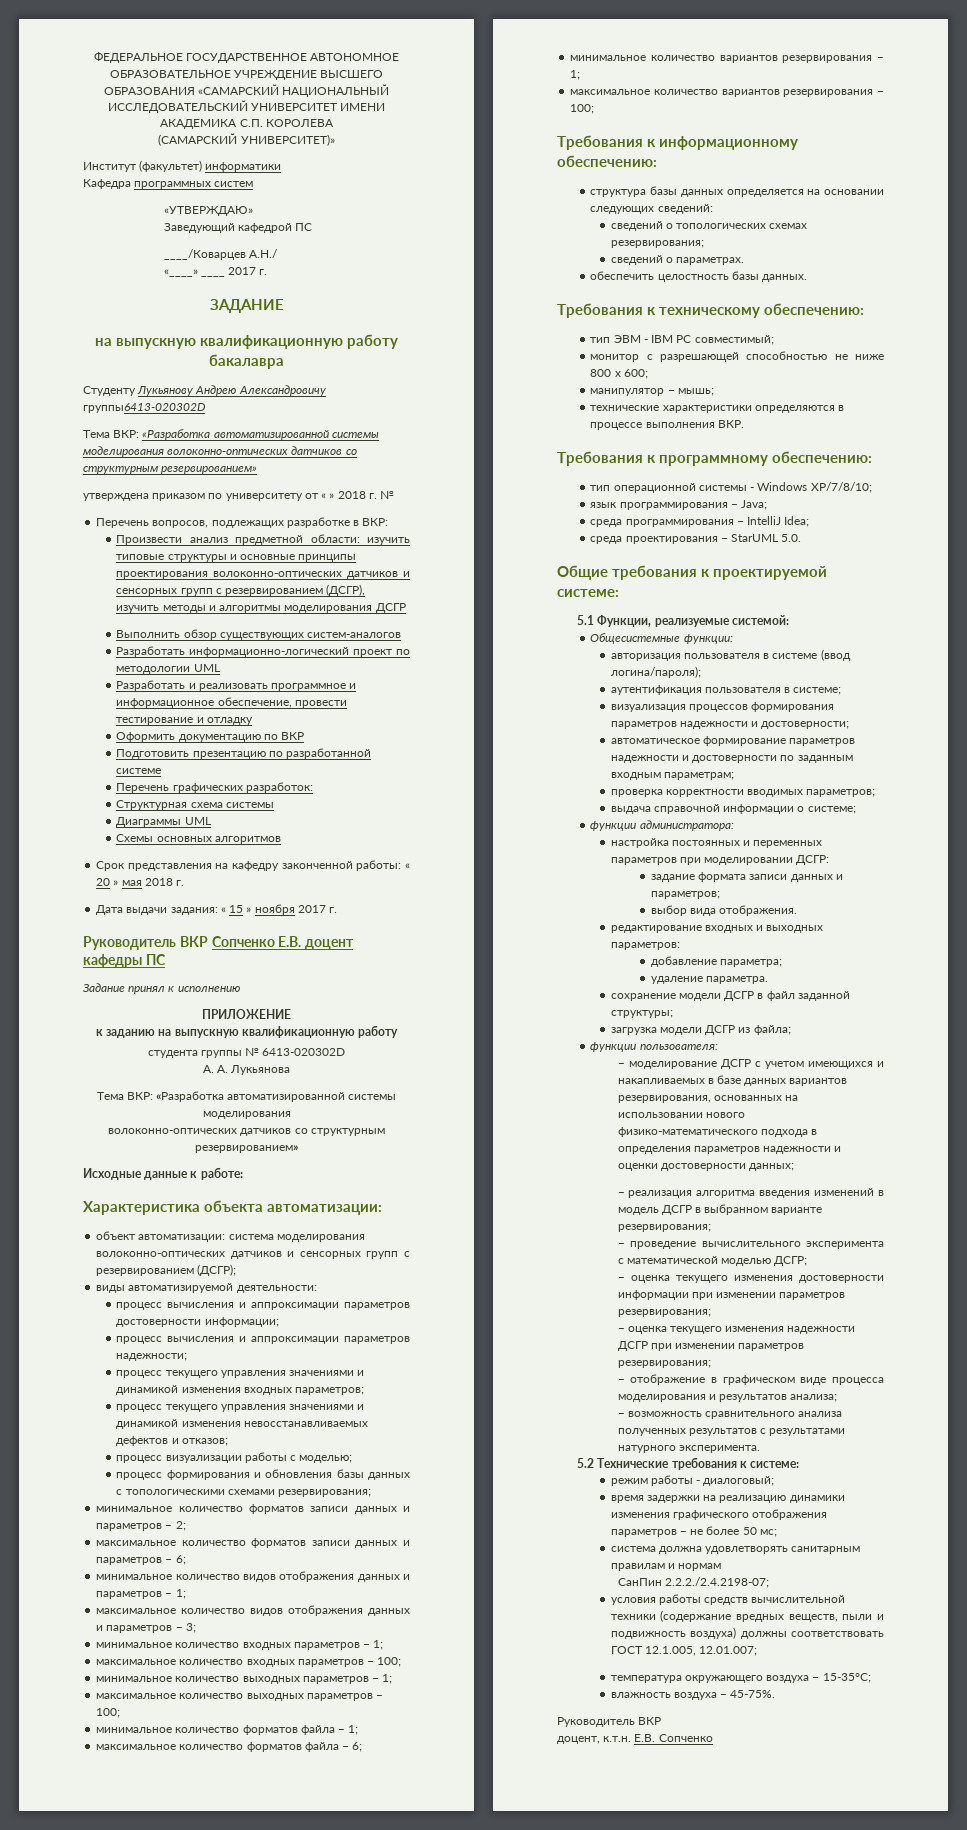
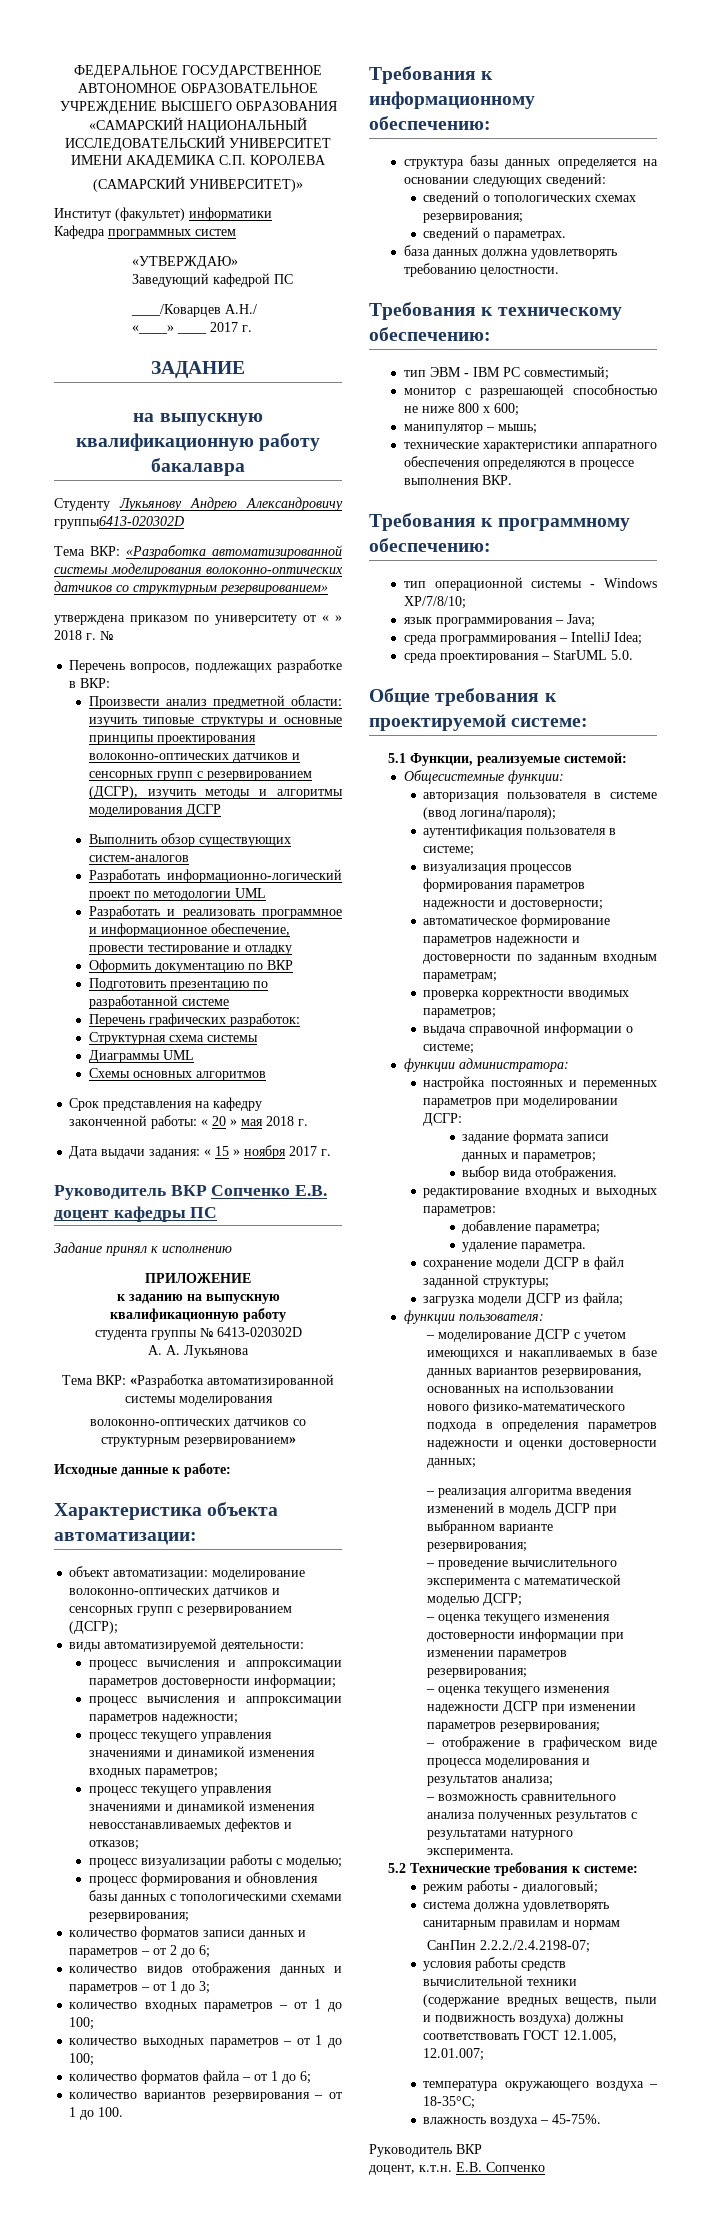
[228,1234,365,1242] система моделирования -> [212,1570,306,1580] моделирование
[96,1504,411,1514] [96,1521,186,1531] [96,1538,410,1548] [96,1555,186,1565] [96,1571,411,1582] [96,1589,186,1599] [96,1605,411,1616] [96,1625,183,1633] минимальное количество форматов записи данных и параметров – 2; // максимальное количество форматов записи данных и параметров – 6; // минимальное количество видов отображения данных и параметров – 1; // максимальное количество видов отображения данных и параметров – -> [69,1926,307,1940] [69,1945,211,1958] [69,1962,342,1976] [69,1981,196,1994] количество форматов записи данных и параметров – от 2 до 6; // количество видов отображения данных и параметров – от 1 до
[96,1640,384,1650] [96,1657,402,1667] [96,1674,393,1684] [96,1693,384,1701] [96,1708,121,1718] [96,1725,359,1735] [96,1742,363,1752] [570,55,884,63] [570,70,581,80] [570,89,884,97] [570,104,595,114] минимальное количество входных параметров – 1; // максимальное количество входных параметров – 100; // минимальное количество выходных параметров – 1; // максимальное количество выходных параметров – 100; // минимальное количество форматов файла – 1; // максимальное количество форматов файла – 6; // минимальное количество вариантов резервирования – 1; // максимальное количество вариантов резервирования – 100; -> [69,1999,342,2012] [69,2017,95,2030] [69,2035,342,2048] [69,2053,95,2066] [69,2070,312,2084] [69,2092,342,2102] [69,2107,124,2120] количество входных параметров – от 1 до 100; // количество выходных параметров – от 1 до 100; // количество форматов файла – от 1 до 6; // количество вариантов резервирования – от 1 до 100.
[590,271,808,282] обеспечить целостность базы данных. -> [403,245,617,259] [403,263,559,277] база данных должна удовлетворять требованию целостности.
(752, 409) none -> [582,442,657,452] [403,456,480,467] аппаратного обеспечения
[694,1207,701,1213] в -> [594,1506,618,1516] при
[610,1495,845,1503] [610,1509,828,1520] [610,1526,777,1537] // время задержки на реализацию динамики изменения графического отображения параметров – не более 50 мс; -> (599, 1887) none
[822,1673,871,1683] 15-35°С; -> [423,2096,476,2109] 18-35°С;

